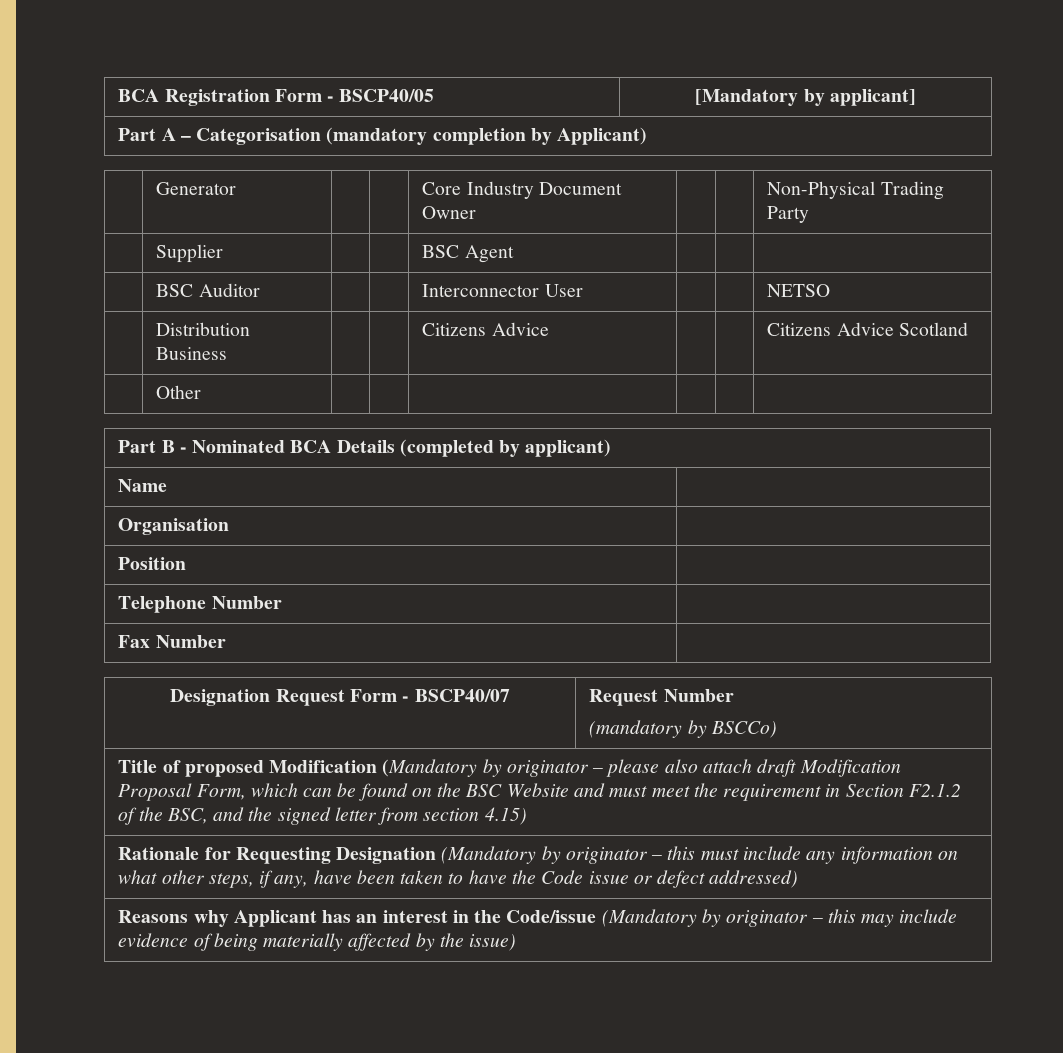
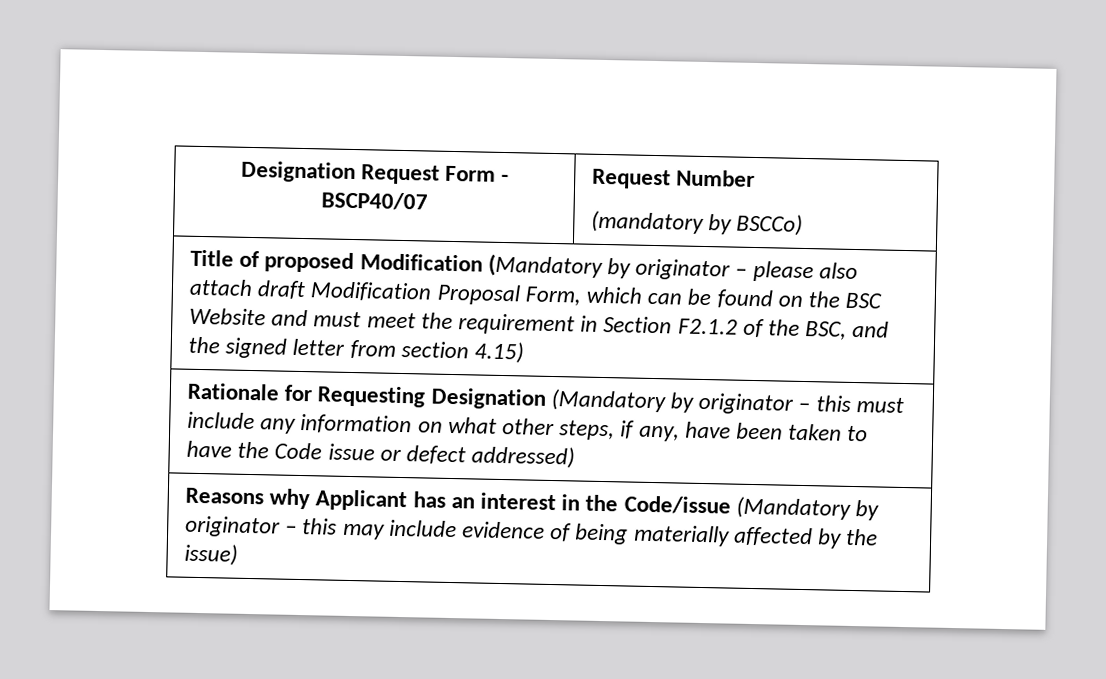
[118,89,435,106] [695,89,916,106] [118,127,648,145] [156,182,237,195] [422,181,622,199] [422,206,477,219] [767,181,944,200] [767,206,810,223] [156,244,224,263] [422,245,514,263] [156,283,260,297] [422,284,583,297] [767,284,831,297] [156,322,251,336] [156,347,228,360] [422,322,549,336] [767,322,968,336] [156,385,202,399] [118,439,612,457] [118,479,168,492] [118,518,230,535] [118,557,187,570] [118,596,282,613] [118,635,226,648] BCA Registration Form - BSCP40/05 | [Mandatory by applicant] // Part A – Categorisation (mandatory completion by Applicant) // | Generator | | | Core Industry Document Owner | | | Non-Physical Trading Party // | Supplier | | | BSC Agent | | | // | BSC Auditor | | | Interconnector User | | | NETSO // | Distribution Business | | | Citizens Advice | | | Citizens Advice Scotland // | Other | | | | | | // Part B - Nominated BCA Details (completed by applicant) // Name | // Organisation | // Position | // Telephone Number | // Fax Number | // -> (240, 172) none

